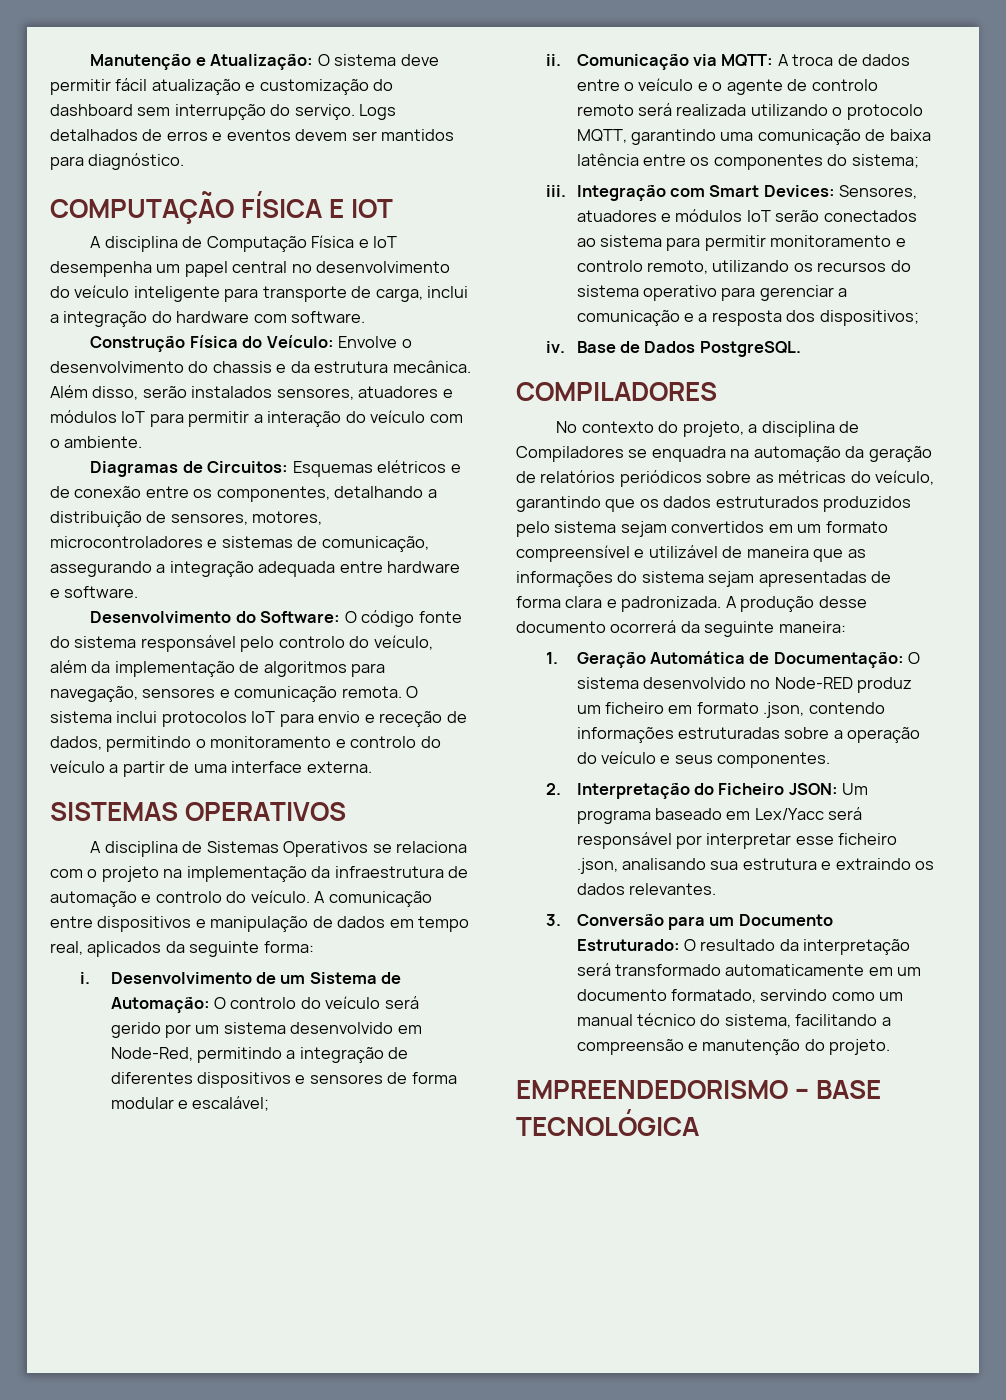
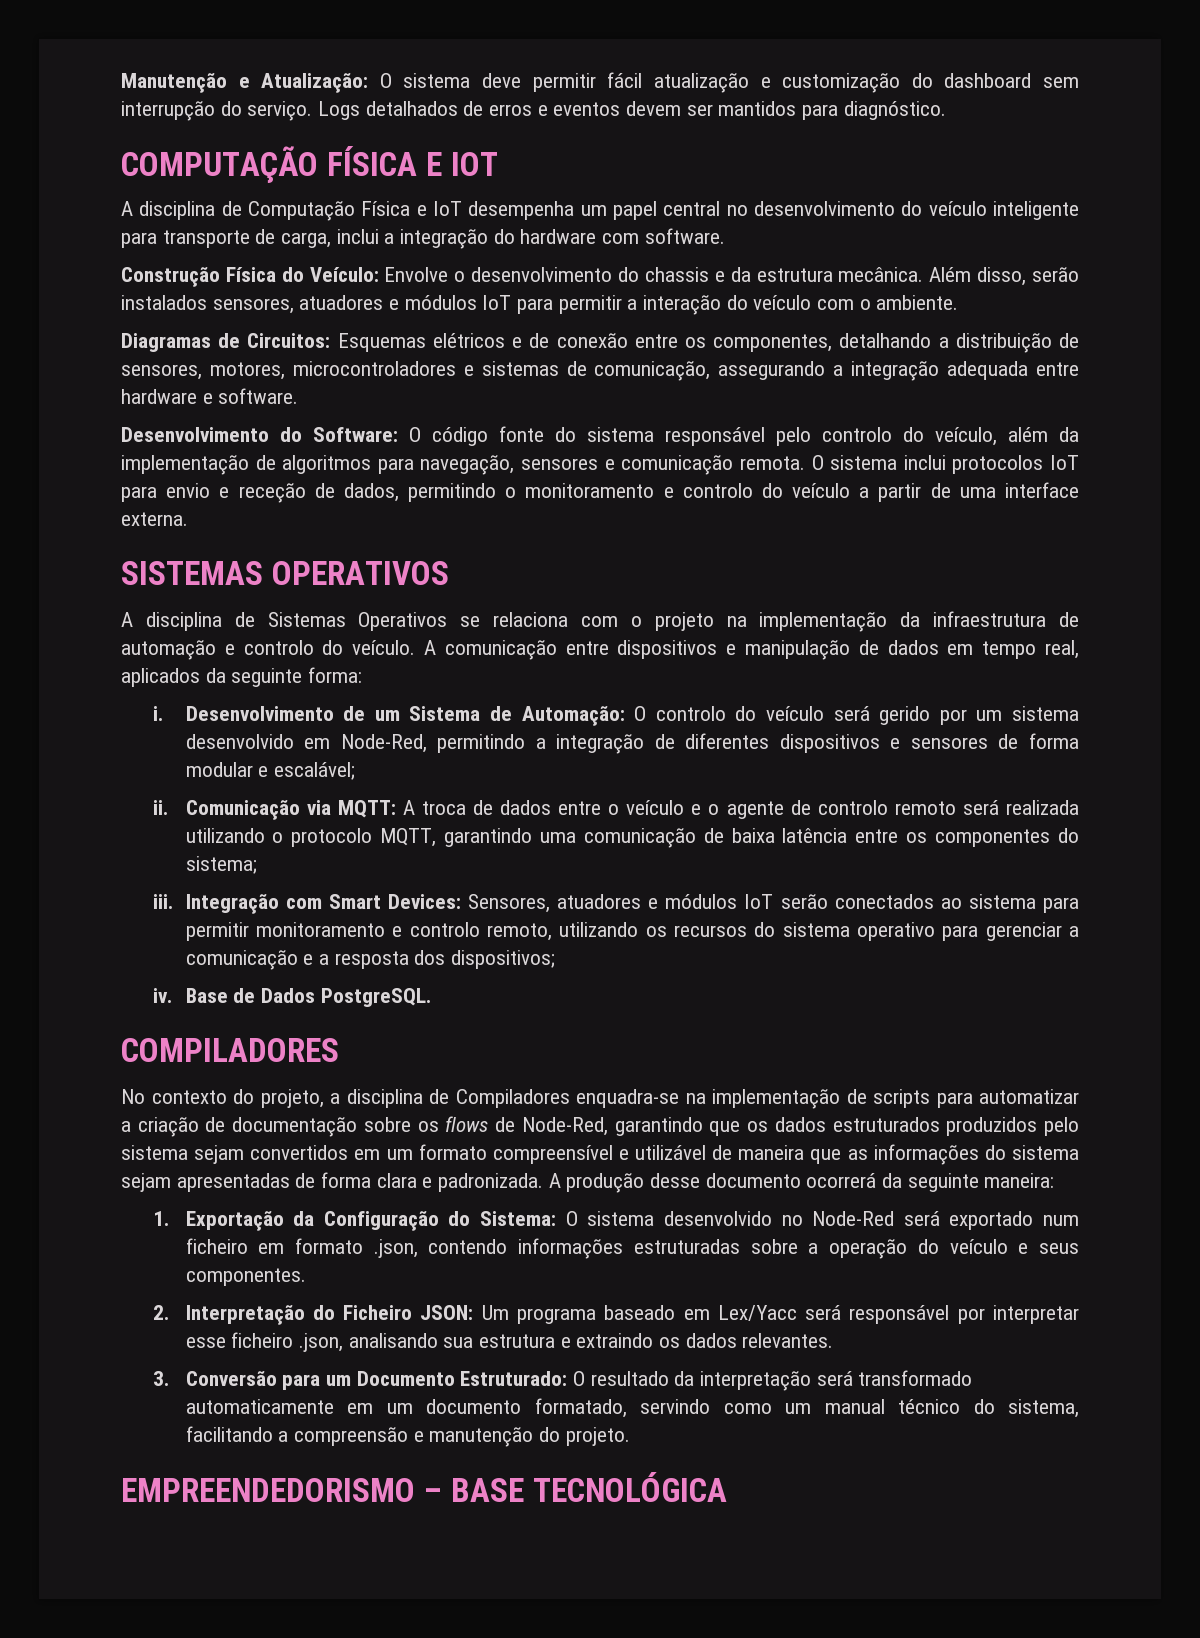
[628,446,932,462] [516,470,935,487] se enquadra na automação da geração de relatórios periódicos sobre as métricas do veículo, -> [576,1089,1079,1109] [121,1116,608,1137] enquadra-se na implementação de scripts para automatizar a criação de documentação sobre os flows de Node-Red,
[576,651,921,668] [576,677,913,693] [576,705,601,714] Geração Automática de Documentação: O sistema desenvolvido no Node-RED produz um -> [185,1211,1079,1231] Exportação da Configuração do Sistema: O sistema desenvolvido no Node-Red será exportado num

